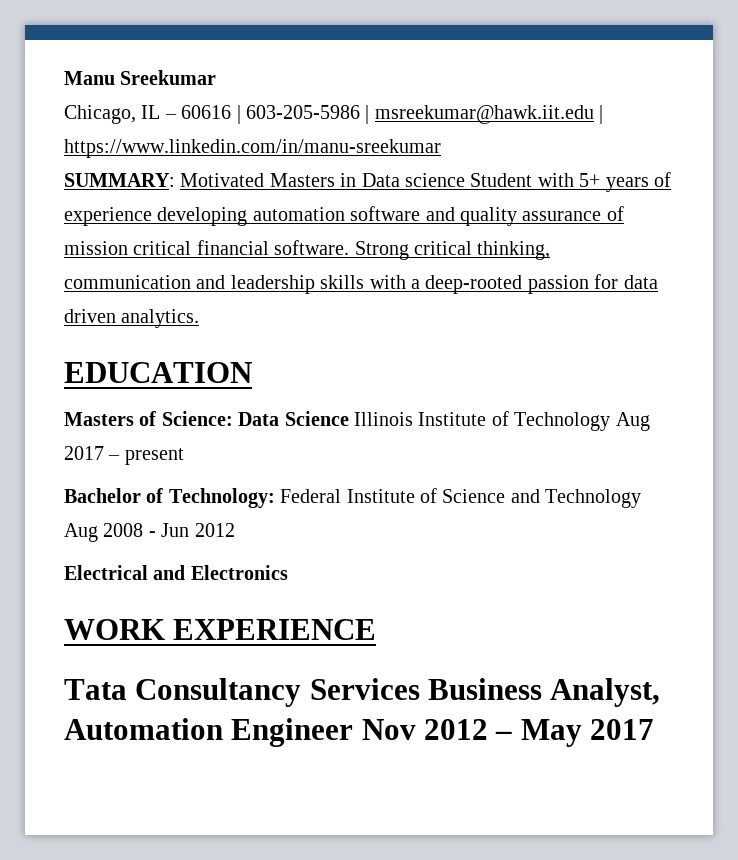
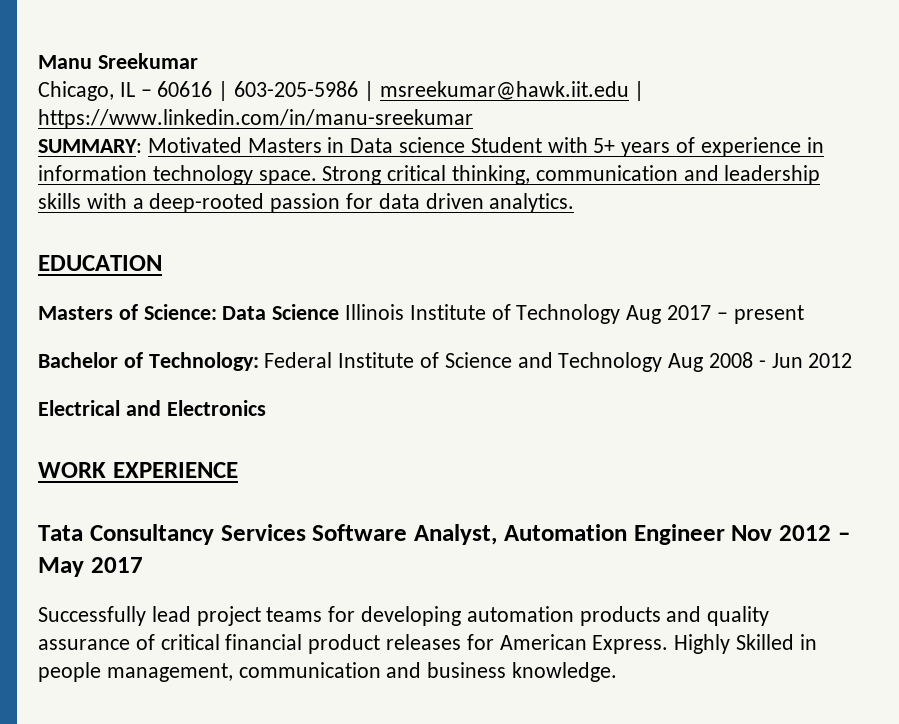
[157,206,624,226] [64,240,350,255] developing automation software and quality assurance of mission critical financial software. -> [806,137,824,153] [38,165,317,185] in information technology space.
[428,678,543,700] Business -> [312,524,408,541] Software
(655, 729) none -> [38,606,770,626] [38,634,817,654] [38,662,618,682] // Successfully lead project teams for developing automation products and quality assurance of critical financial product releases for American Express. Highly Skilled in people management, communication and business knowledge.

